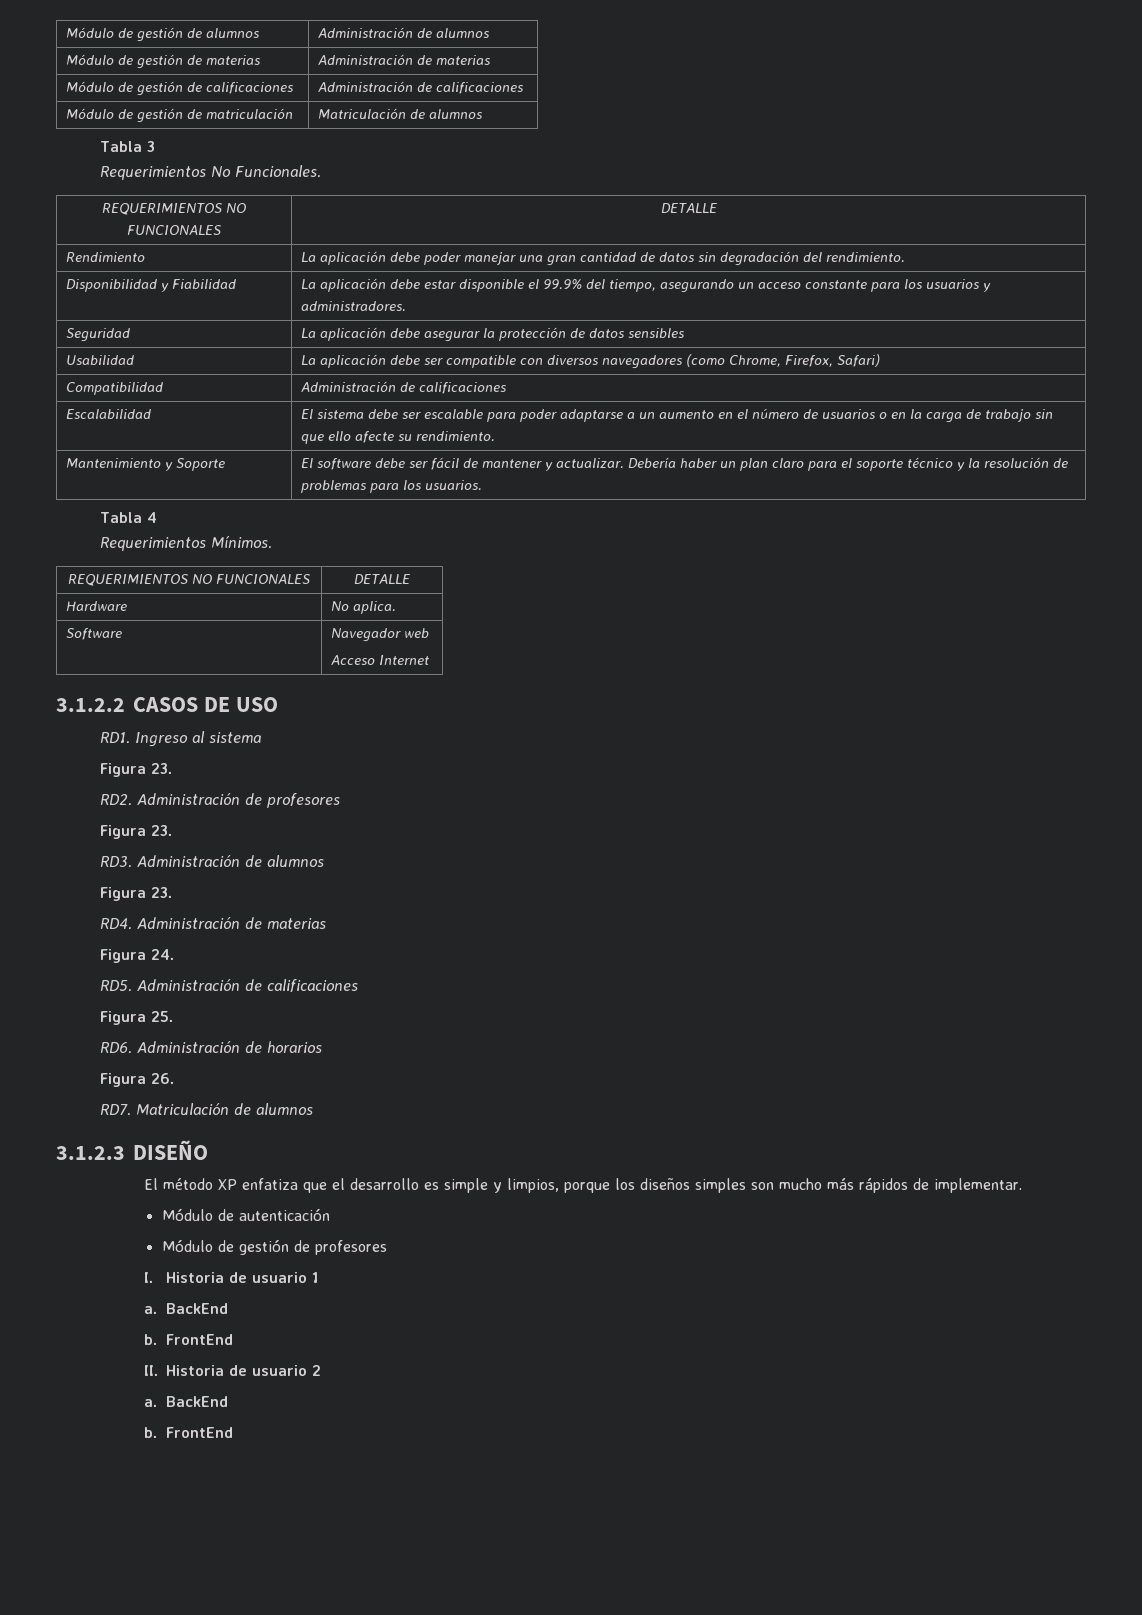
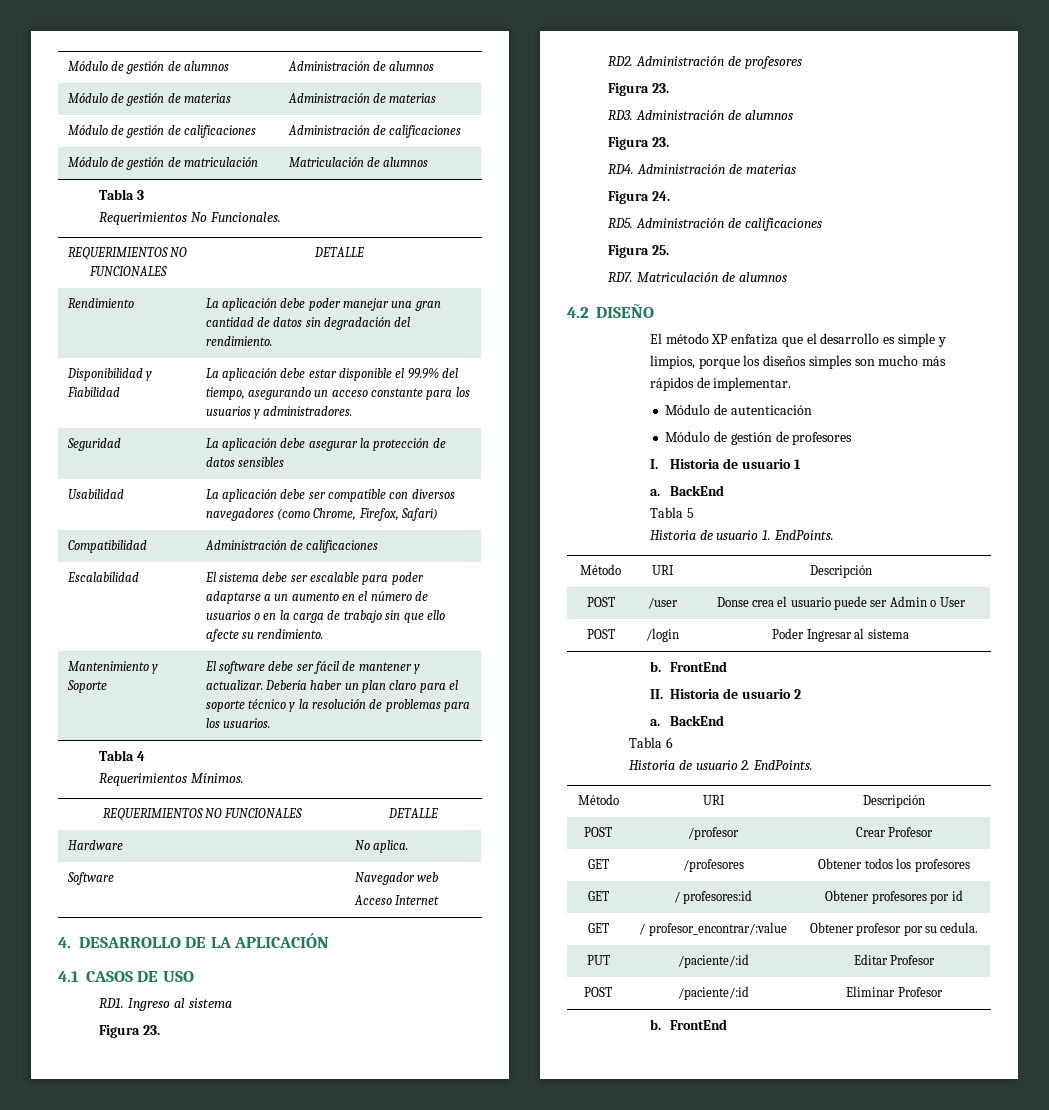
[56,698,125,712] 3.1.2.2 -> [58,933,330,948] [58,971,79,982] 4. DESARROLLO DE LA APLICACIÓN // 4.1
[100,1041,323,1054] [100,1073,175,1087] // RD6. Administración de horarios // Figura 26. -> (670, 250) none
[56,1146,125,1160] 3.1.2.3 -> [567,307,589,318] 4.2
(229, 1308) none -> [649,507,694,518] [649,530,834,540] [580,564,621,575] [651,565,674,575] [809,565,872,578] [586,597,615,607] [647,597,678,609] [716,596,966,610] [586,629,615,639] [645,628,679,642] [772,628,909,642] // Tabla 5 // Historia de usuario 1. EndPoints. // Método | URI | Descripción // POST | /user | Donse crea el usuario puede ser Admin o User // POST | /login | Poder Ingresar al sistema
(229, 1401) none -> [629,737,673,748] [629,760,814,770] [577,794,619,805] [702,795,725,805] [863,795,925,808] [584,827,612,837] [688,827,739,840] [855,827,934,837] [587,859,609,869] [682,859,744,872] [818,858,970,872] [587,891,609,901] [673,890,753,904] [825,890,963,904] [587,923,609,933] [639,922,787,936] [809,922,979,936] [586,955,610,965] [677,954,749,968] [853,954,936,965] [584,987,612,997] [677,986,749,1000] [846,986,943,997] // Tabla 6 // Historia de usuario 2. EndPoints. // Método | URI | Descripción // POST | /profesor | Crear Profesor // GET | /profesores | Obtener todos los profesores // GET | / profesores:id | Obtener profesores por id // GET | / profesor_encontrar/:value | Obtener profesor por su cedula. // PUT | /paciente/:id | Editar Profesor // POST | /paciente/:id | Eliminar Profesor

